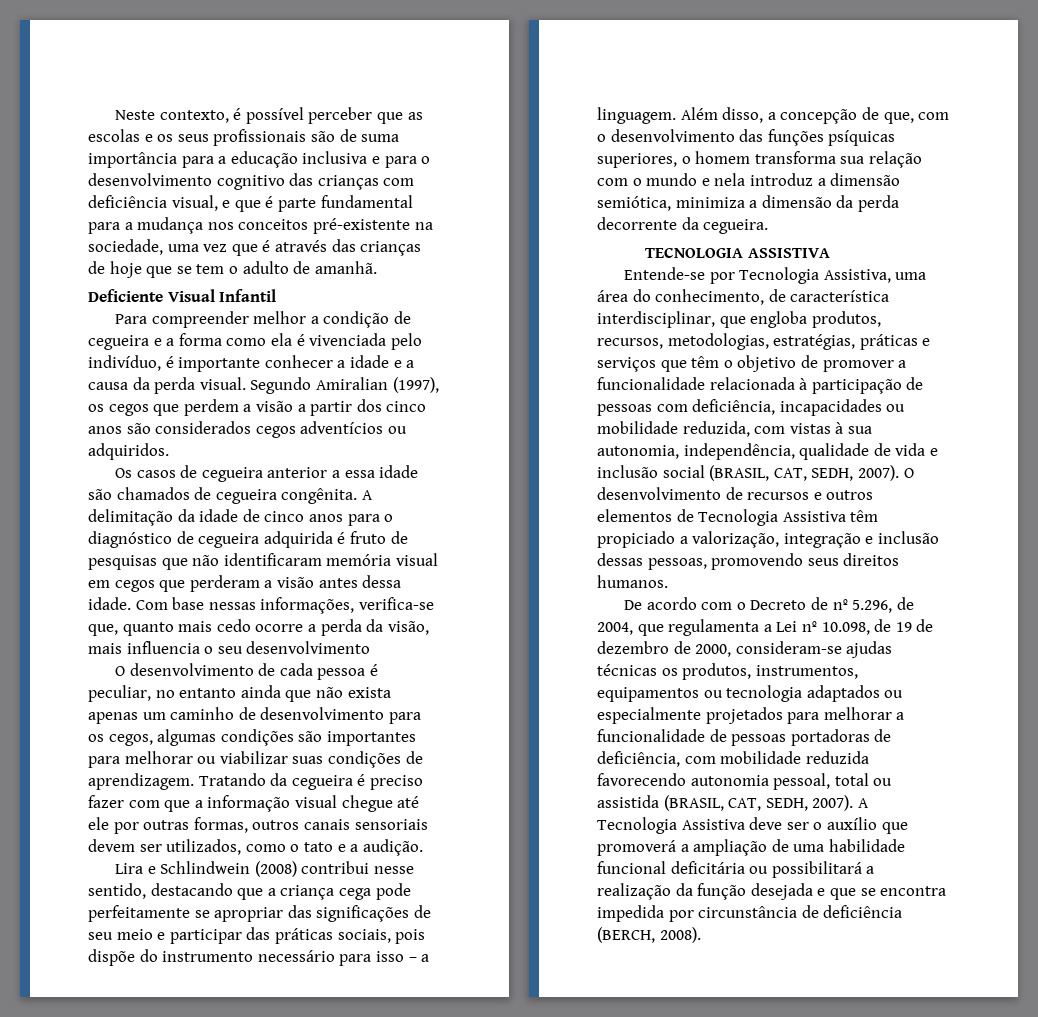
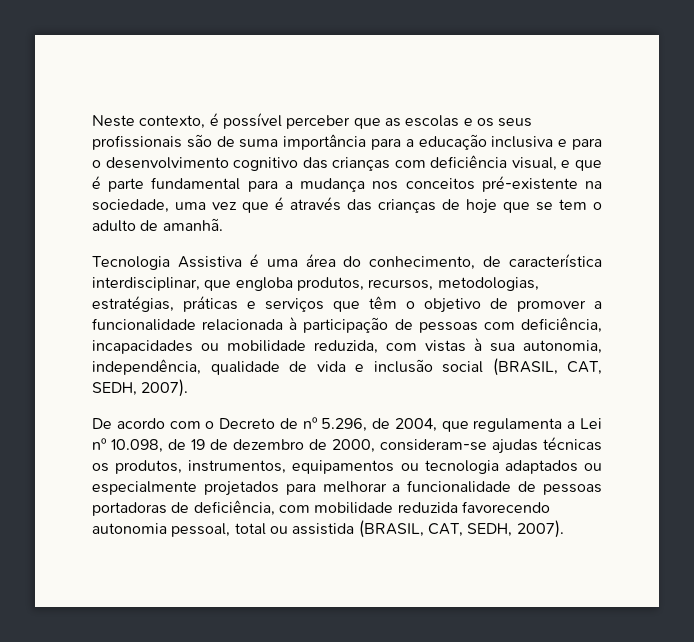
[88,289,277,302] [115,311,412,328] [88,333,422,350] [88,355,415,372] [88,377,439,394] [88,399,427,416] [88,421,407,438] [88,443,169,460] [115,465,419,482] [88,487,373,504] [88,509,394,526] [88,531,408,548] [88,553,438,570] [88,575,402,592] [88,597,434,614] [88,619,429,636] [88,641,371,654] [115,663,379,680] [88,685,391,702] [88,707,421,724] [88,729,416,746] [88,751,423,768] [88,773,423,790] [88,795,420,812] [88,817,428,834] [88,839,423,856] [115,861,415,877] [88,883,411,900] [88,905,431,922] [88,927,426,944] [88,949,430,966] [597,107,950,124] [597,129,896,146] [597,151,922,168] [597,173,901,186] [597,195,899,212] [597,217,769,234] [645,247,830,258] [624,267,891,284] Deficiente Visual Infantil // Para compreender melhor a condição de cegueira e a forma como ela é vivenciada pelo indivíduo, é importante conhecer a idade e a causa da perda visual. Segundo Amiralian (1997), os cegos que perdem a visão a partir dos cinco anos são considerados cegos adventícios ou adquiridos. // Os casos de cegueira anterior a essa idade são chamados de cegueira congênita. A delimitação da idade de cinco anos para o diagnóstico de cegueira adquirida é fruto de pesquisas que não identificaram memória visual em cegos que perderam a visão antes dessa idade. Com base nessas informações, verifica-se que, quanto mais cedo ocorre a perda da visão, mais influencia o seu desenvolvimento // O desenvolvimento de cada pessoa é peculiar, no entanto ainda que não exista apenas um caminho de desenvolvimento para os cegos, algumas condições são importantes para melhorar ou viabilizar suas condições de aprendizagem. Tratando da cegueira é preciso fazer com que a informação visual chegue até ele por outras formas, outros canais sensoriais devem ser utilizados, como o tato e a audição. // Lira e Schlindwein (2008) contribui nesse sentido, destacando que a criança cega pode perfeitamente se apropriar das significações de seu meio e participar das práticas sociais, pois dispõe do instrumento necessário para isso – a linguagem. Além disso, a concepção de que, com o desenvolvimento das funções psíquicas superiores, o homem transforma sua relação com o mundo e nela introduz a dimensão semiótica, minimiza a dimensão da perda decorrente da cegueira. // TECNOLOGIA ASSISTIVA // Entende-se por Tecnologia Assistiva, -> [92,254,259,270] Tecnologia Assistiva é
[903,468,914,478] [597,487,874,500] [597,509,879,526] [597,531,939,548] [597,553,900,570] [597,575,668,588] O desenvolvimento de recursos e outros elementos de Tecnologia Assistiva têm propiciado a valorização, integração e inclusão dessas pessoas, promovendo seus direitos humanos. -> (189, 388) none
[857,798,869,808] [597,817,908,834] [597,839,905,856] [597,861,875,878] [597,883,947,900] [597,905,903,922] [597,927,701,943] A Tecnologia Assistiva deve ser o auxílio que promoverá a ampliação de uma habilidade funcional deficitária ou possibilitará a realização da função desejada e que se encontra impedida por circunstância de deficiência (BERCH, 2008). -> (564, 529) none

